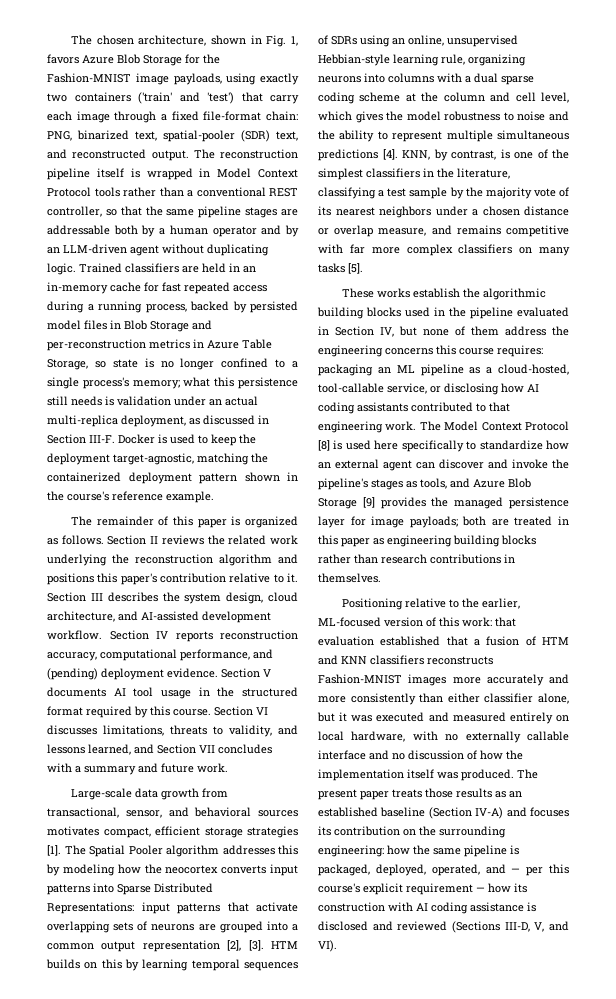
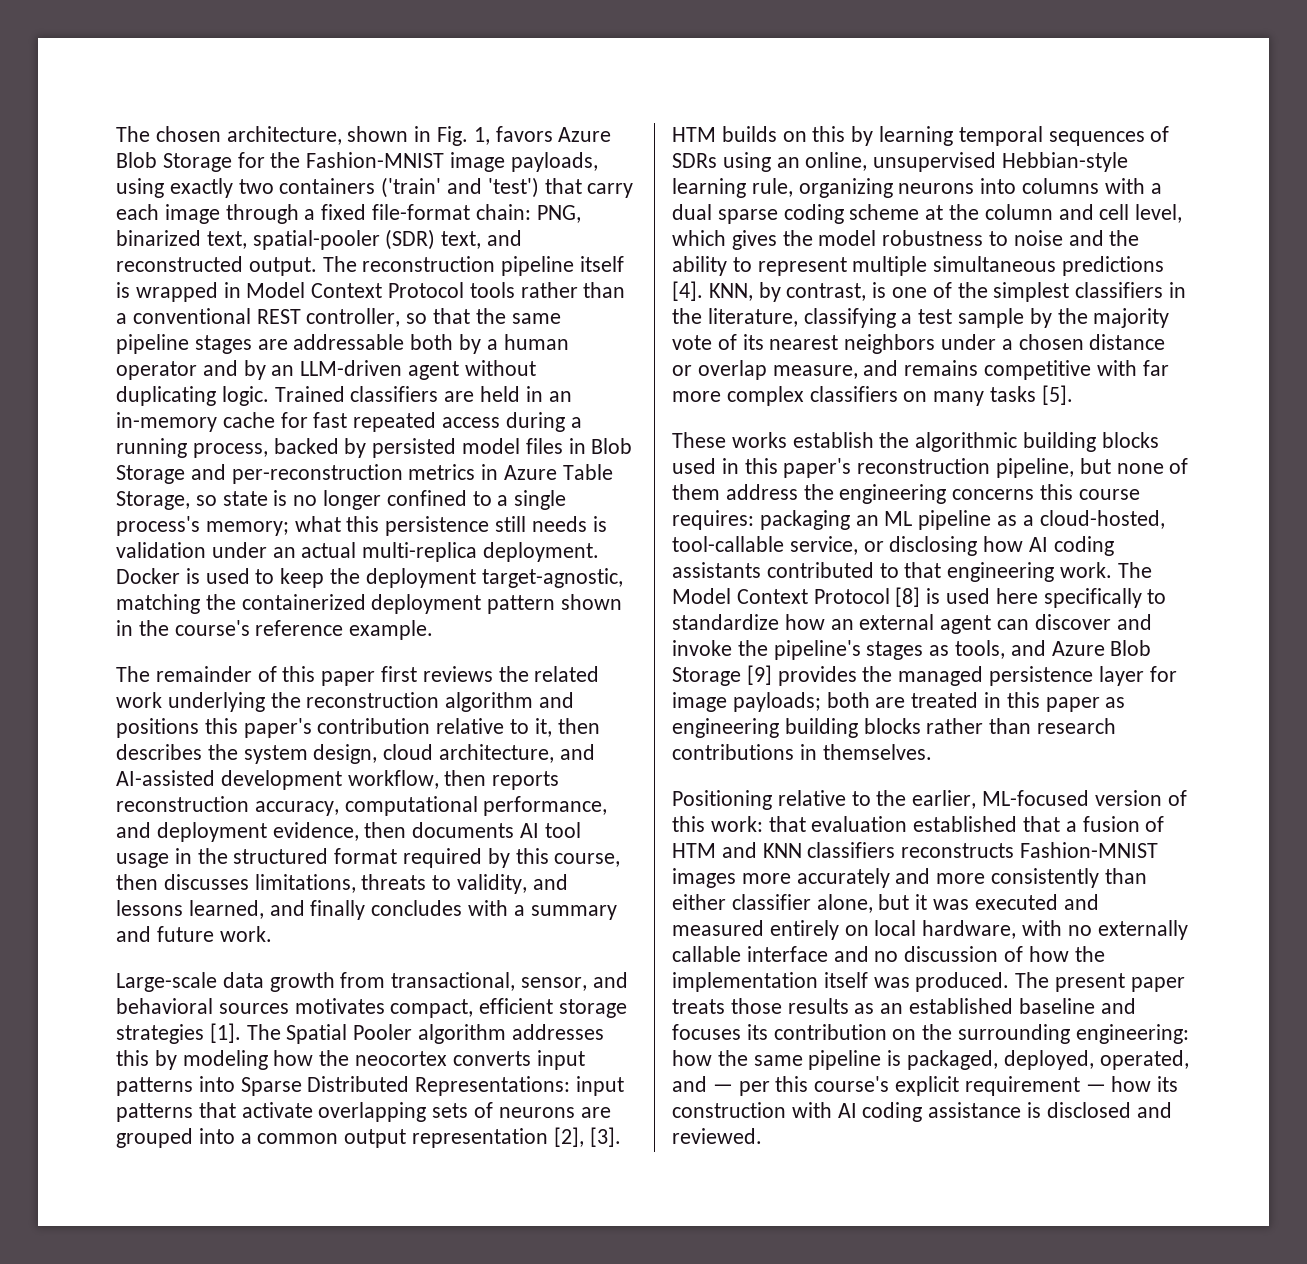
[121,415,269,427] [47,434,115,444] deployment, as discussed in Section III-F. -> [483,542,600,562] deployment.
[231,516,298,528] [47,535,159,545] is organized as follows. Section II -> [381,666,418,682] first
[287,573,298,583] [47,592,103,602] it. Section III -> [534,718,600,737] it, then
[47,630,168,640] workflow. Section IV -> [347,770,487,789] workflow, then
[47,668,271,680] (pending) deployment evidence. Section V -> [156,822,407,842] deployment evidence, then
[173,706,268,716] course. Section VI -> [554,853,621,867] [116,874,158,890] course, then
[157,744,215,754] Section VII -> [310,900,366,920] finally
[449,307,569,319] [318,326,394,337] the pipeline evaluated in Section IV, -> [744,458,1075,478] this paper's reconstruction pipeline,
[428,807,504,819] (Section IV-A) -> (1095, 1006) none
[397,921,569,933] [318,940,337,952] reviewed (Sections III-D, V, and VI). -> [672,1128,762,1144] reviewed.

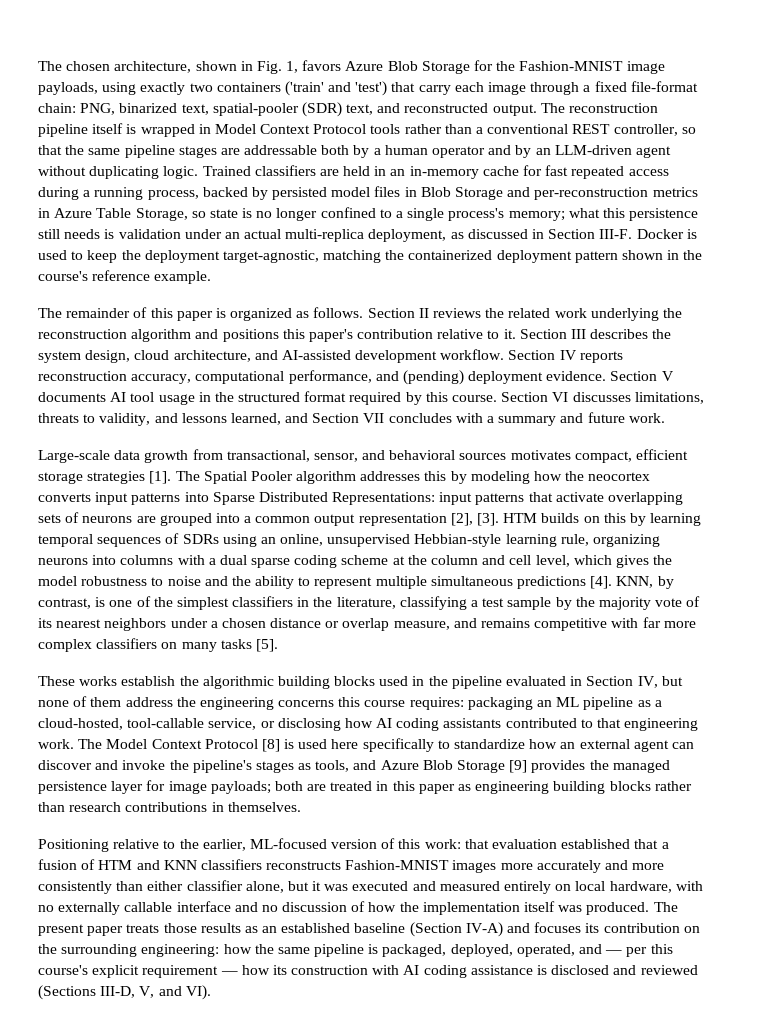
[483,542,600,562] deployment. -> [368,229,633,242] deployment, as discussed in Section III-F.
[381,666,418,682] first -> [215,307,429,321] is organized as follows. Section II
[534,718,600,737] it, then -> [503,329,587,339] it. Section III
[347,770,487,789] workflow, then -> [440,349,577,360] workflow. Section IV
[156,822,407,842] deployment evidence, then -> [402,370,674,385] (pending) deployment evidence. Section V
[554,853,621,867] [116,874,158,890] course, then -> [452,392,569,402] course. Section VI
[310,900,366,920] finally -> [312,413,385,423] Section VII
[744,458,1075,478] this paper's reconstruction pipeline, -> [428,676,658,689] the pipeline evaluated in Section IV,
(1095, 1006) none -> [409,922,503,937] (Section IV-A)
[672,1128,762,1144] reviewed. -> [640,965,698,975] [38,985,211,1000] reviewed (Sections III-D, V, and VI).

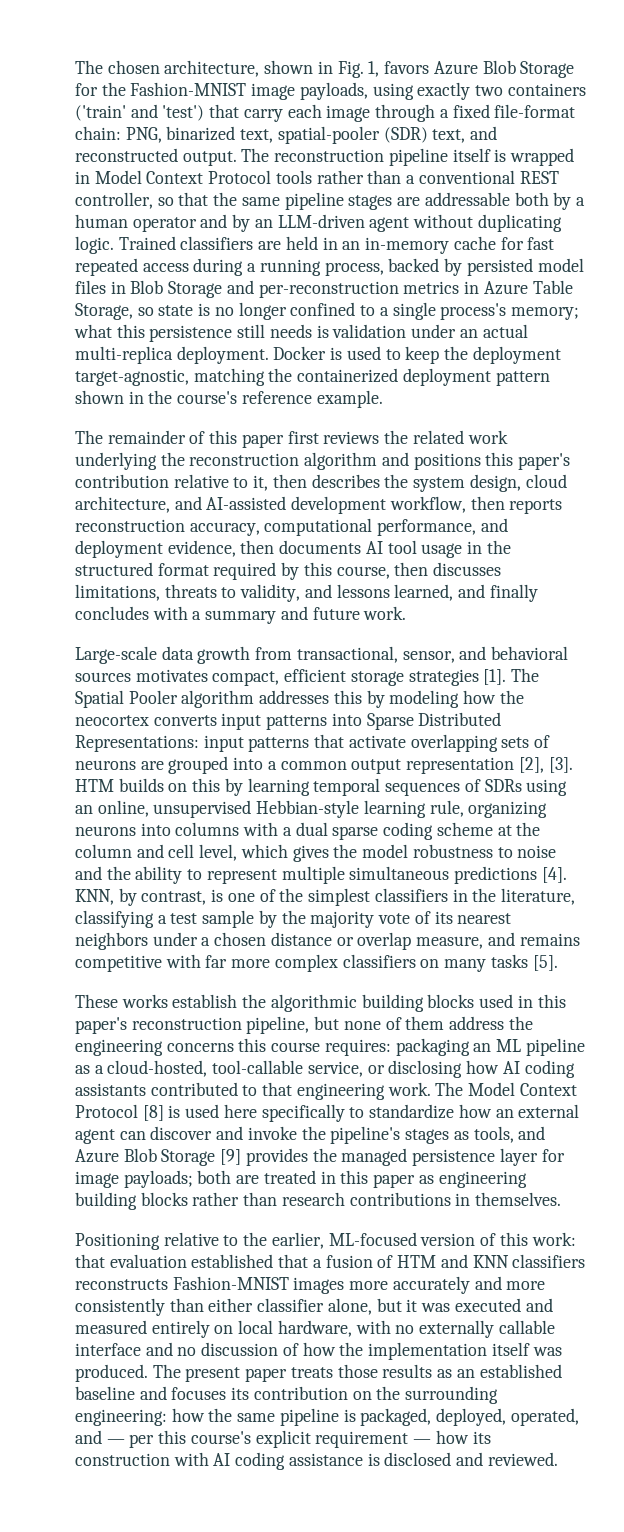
[368,229,633,242] deployment, as discussed in Section III-F. -> [176,346,269,364] deployment.
[215,307,429,321] is organized as follows. Section II -> [287,431,319,444] first
[503,329,587,339] it. Section III -> [253,474,307,491] it, then
[440,349,577,360] workflow. Section IV -> [389,496,505,513] workflow, then
[402,370,674,385] (pending) deployment evidence. Section V -> [75,540,275,558] deployment evidence, then
[452,392,569,402] course. Section VI -> [336,562,429,579] course, then
[312,413,385,423] Section VII -> [489,584,538,602] finally
[428,676,658,689] the pipeline evaluated in Section IV, -> [537,994,566,1008] [75,1016,310,1034] this paper's reconstruction pipeline,
[409,922,503,937] (Section IV-A) -> (135, 1393) none
[640,965,698,975] [38,985,211,1000] reviewed (Sections III-D, V, and VI). -> [487,1452,558,1466] reviewed.

